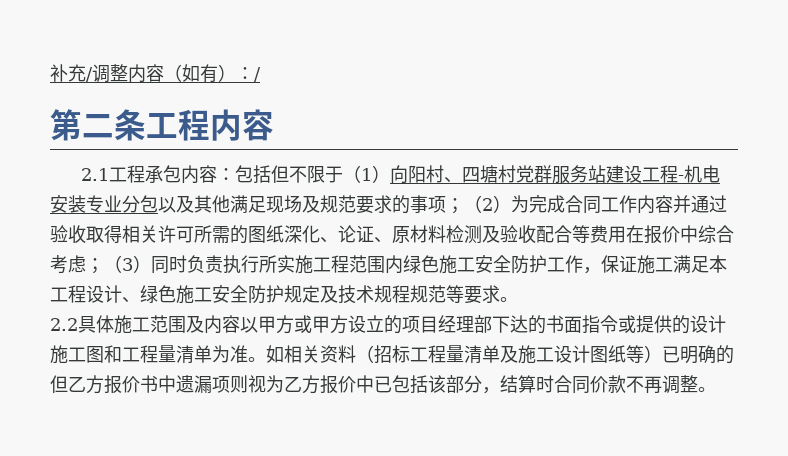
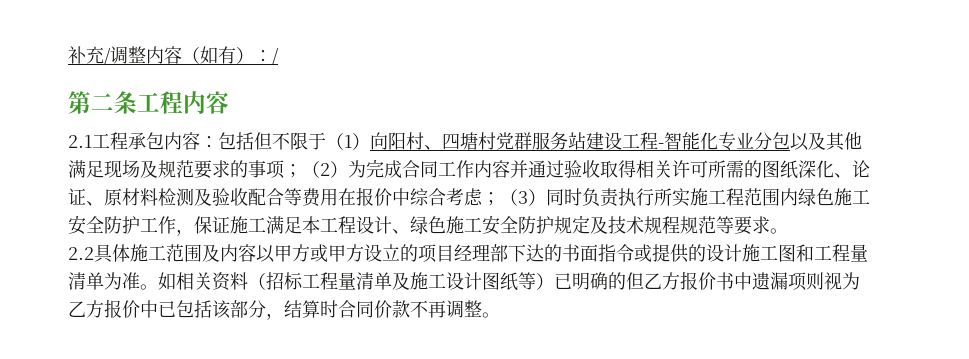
[684,165,721,183] [50,195,86,213] 机电安装 -> [664,132,718,150] 智能化

